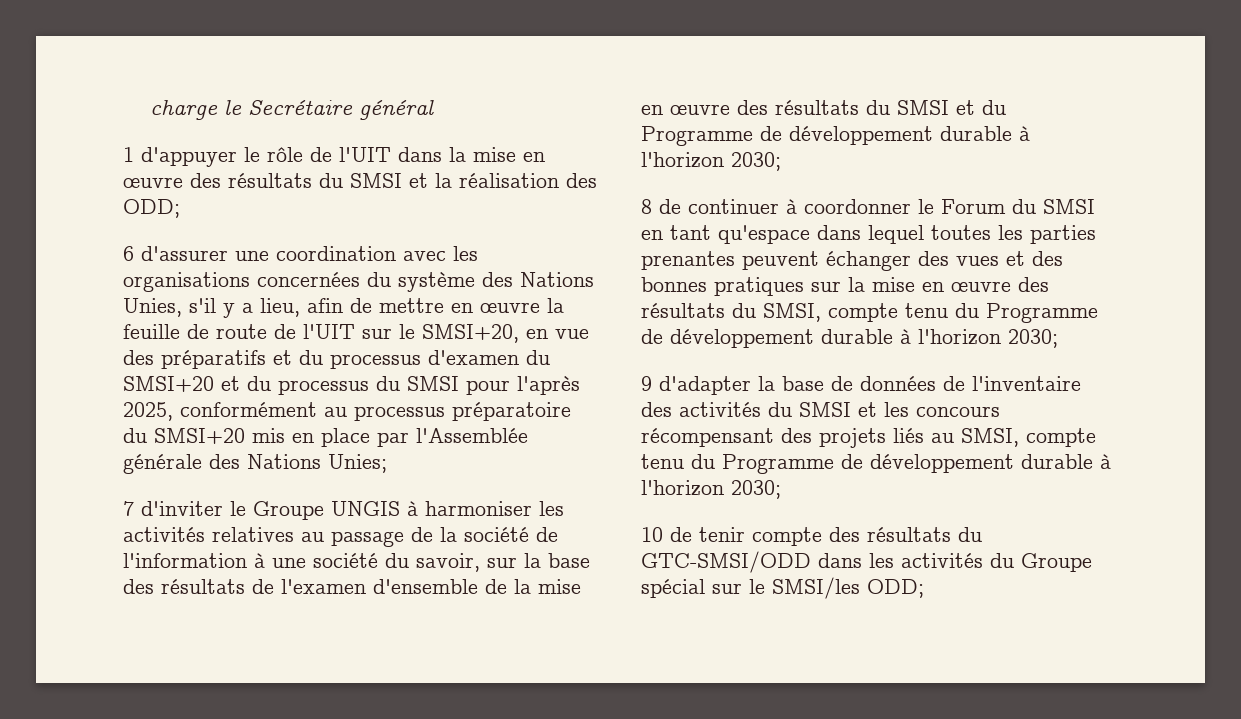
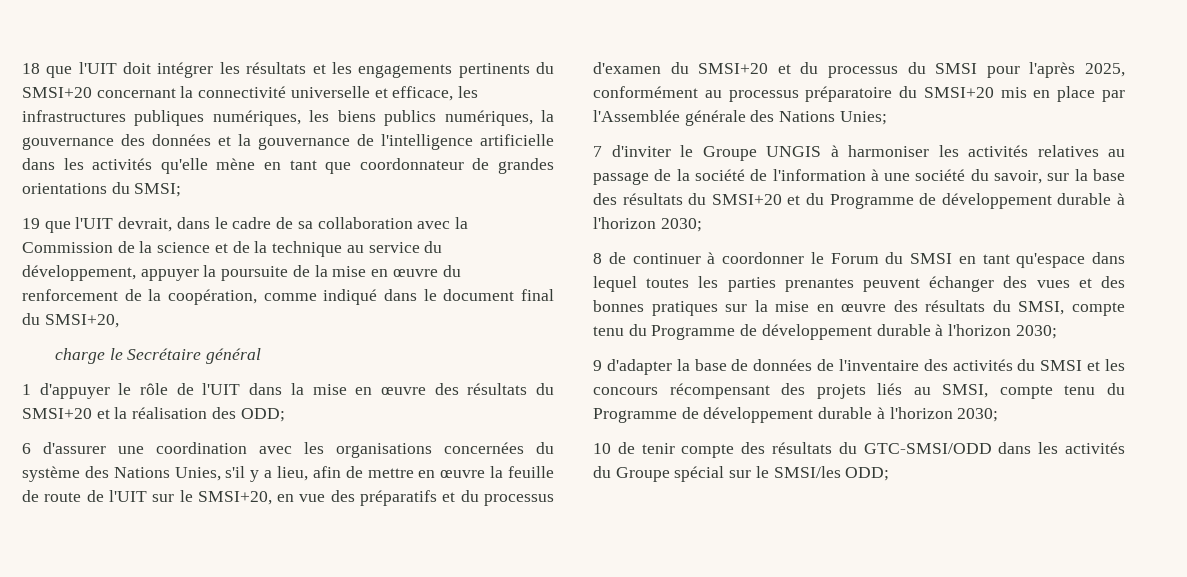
(149, 110) none -> [22,62,554,78] [22,86,479,101] [22,110,555,126] [22,134,554,150] [22,158,555,174] [22,182,182,197] [22,217,468,233] [22,241,443,257] [22,265,461,281] [22,289,554,305] [22,313,119,328] 18 que l'UIT doit intégrer les résultats et les engagements pertinents du SMSI+20 concernant la connectivité universelle et efficace, les infrastructures publiques numériques, les biens publics numériques, la gouvernance des données et la gouvernance de l'intelligence artificielle dans les activités qu'elle mène en tant que coordonnateur de grandes orientations du SMSI; // 19 que l'UIT devrait, dans le cadre de sa collaboration avec la Commission de la science et de la technique au service du développement, appuyer la poursuite de la mise en œuvre du renforcement de la coopération, comme indiqué dans le document final du SMSI+20, //
[350,173,402,188] SMSI -> [22,408,92,419] SMSI+20
[252,579,581,594] [641,100,949,115] de l'examen d'ensemble de la mise en œuvre des résultats du SMSI -> [688,193,782,205] du SMSI+20

